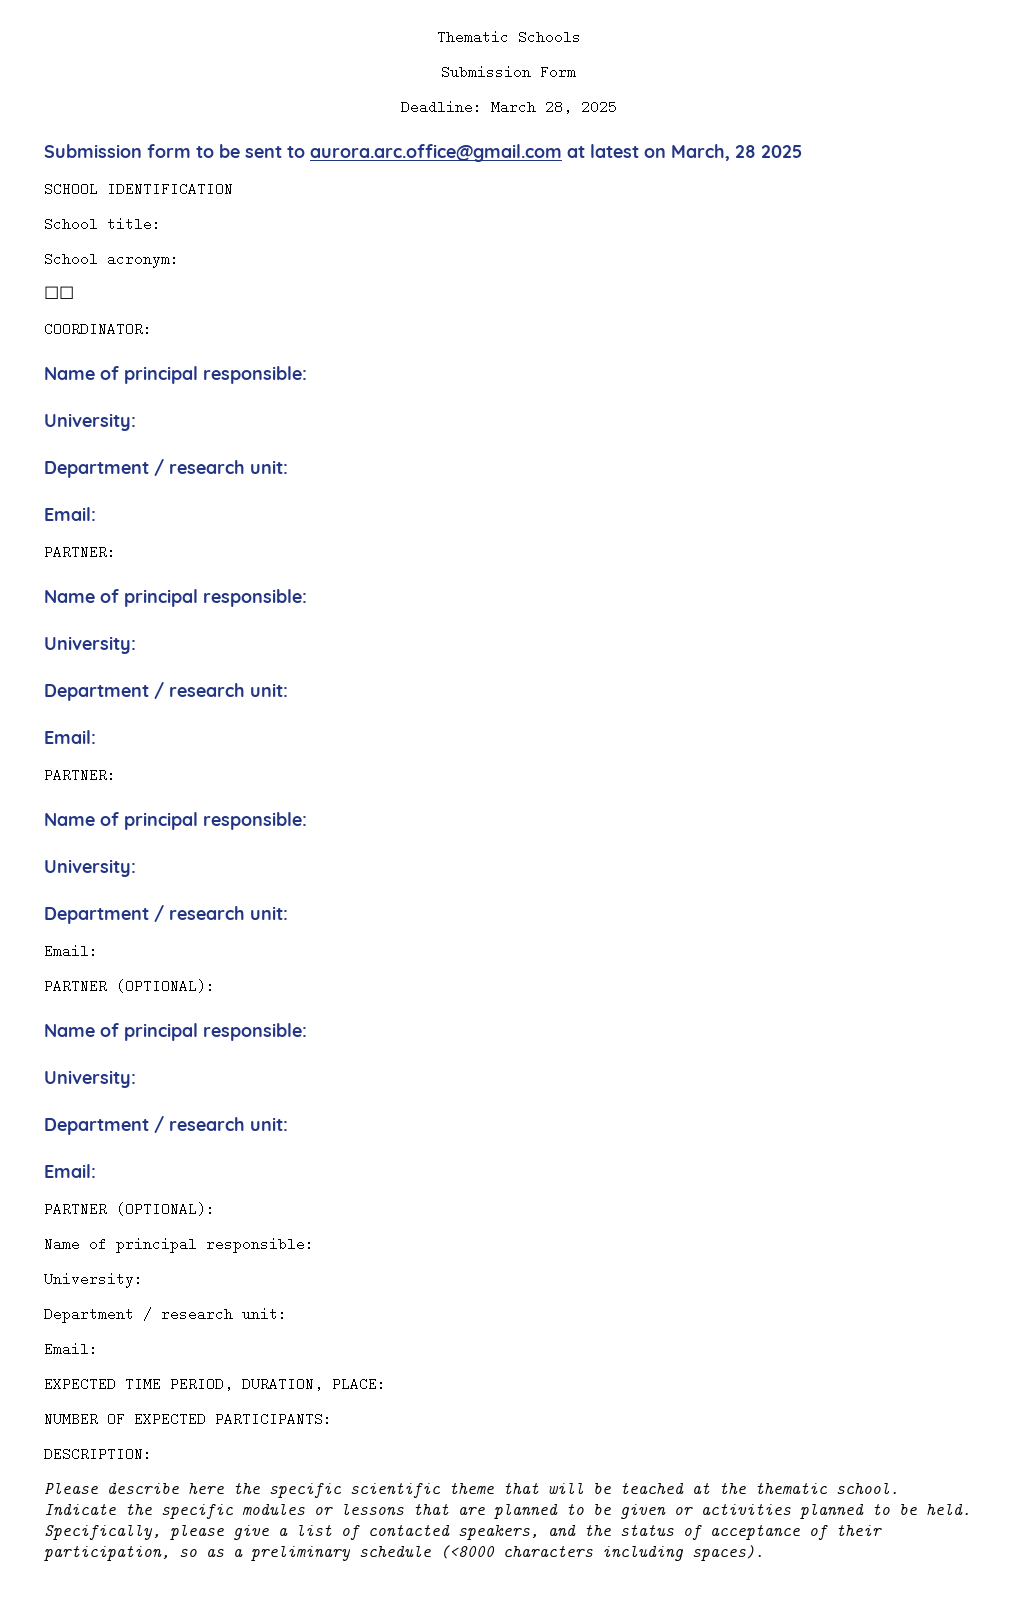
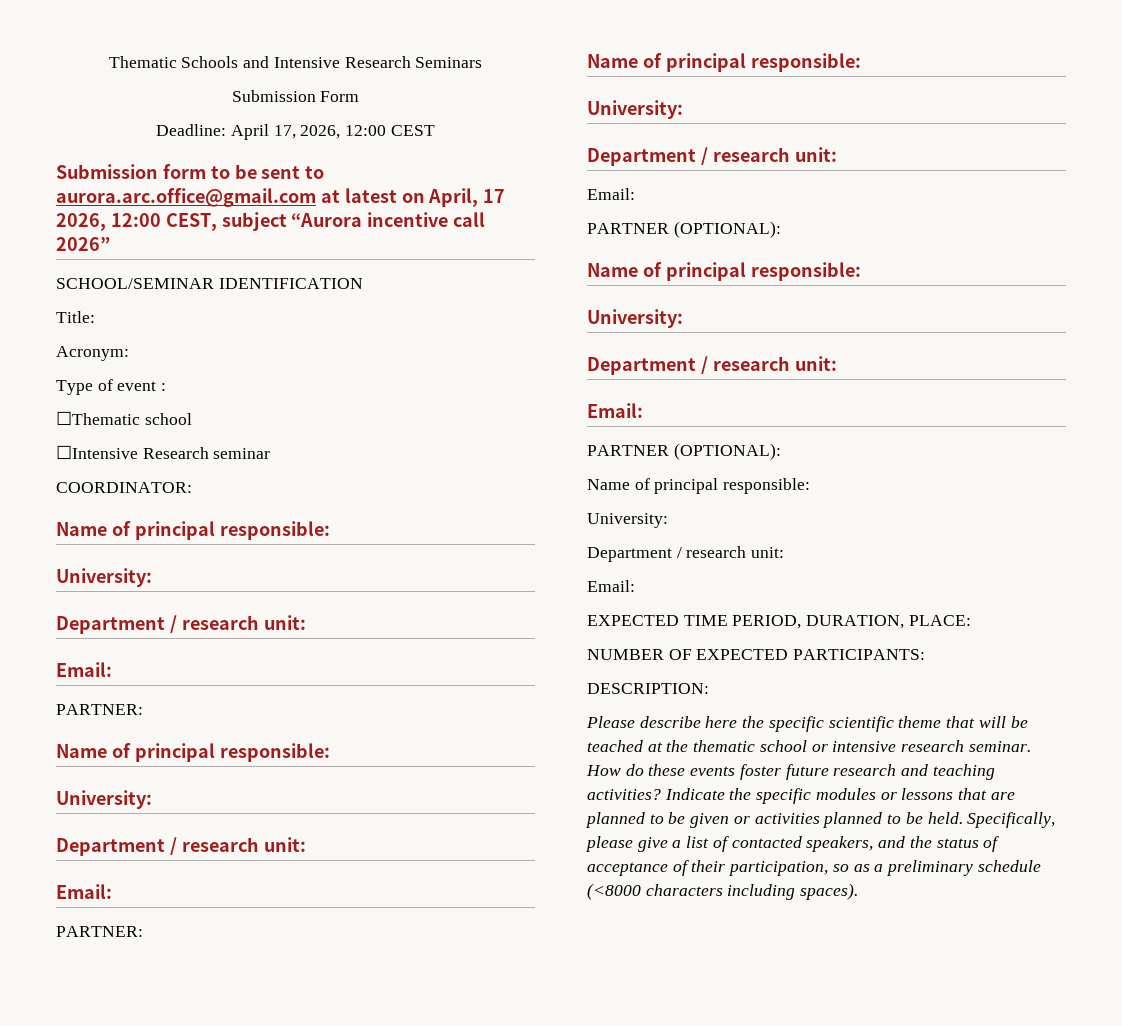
(581, 37) none -> [243,56,483,68] and Intensive Research Seminars
[490,100,617,114] March 28, 2025 -> [230,124,435,140] April 17, 2026, 12:00 CEST
[671,144,802,161] [44,182,233,196] [44,217,161,231] [44,252,179,268] [44,286,74,299] March, 28 2025 // SCHOOL IDENTIFICATION // School title: // School acronym: // ☐☐ -> [428,188,506,207] [56,212,486,231] [56,237,110,251] [56,278,363,289] [56,311,95,323] [56,346,129,361] [56,379,167,395] [56,411,192,425] [56,445,271,459] April, 17 2026, 12:00 CEST, subject “Aurora incentive call 2026” // SCHOOL/SEMINAR IDENTIFICATION // Title: // Acronym: // Type of event : // ☐Thematic school // ☐Intensive Research seminar
[836,1482,899,1494] school. -> [759,740,1031,752] [586,764,995,780] [587,789,661,800] school or intensive research seminar. How do these events foster future research and teaching activities?

